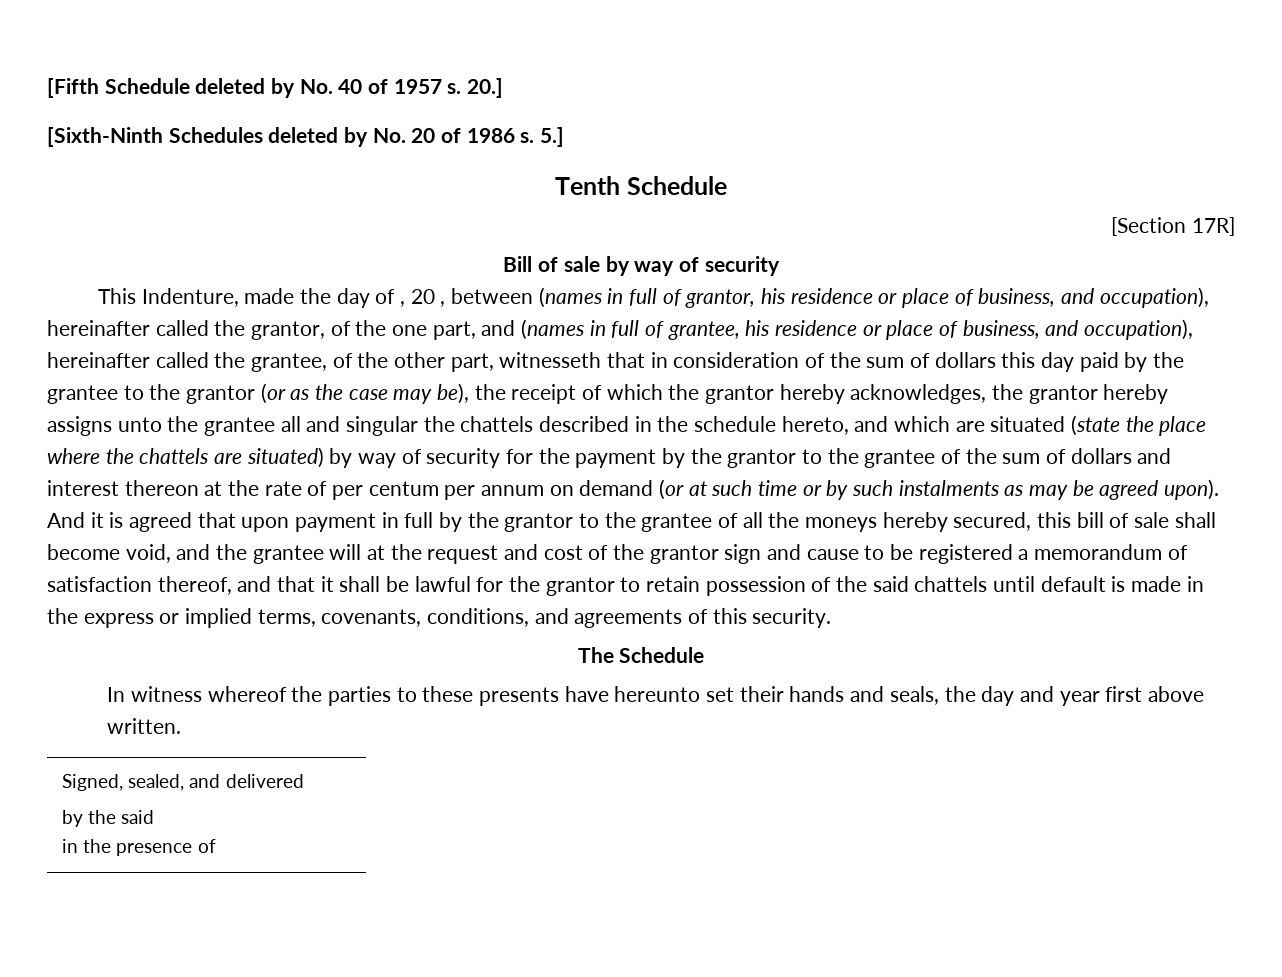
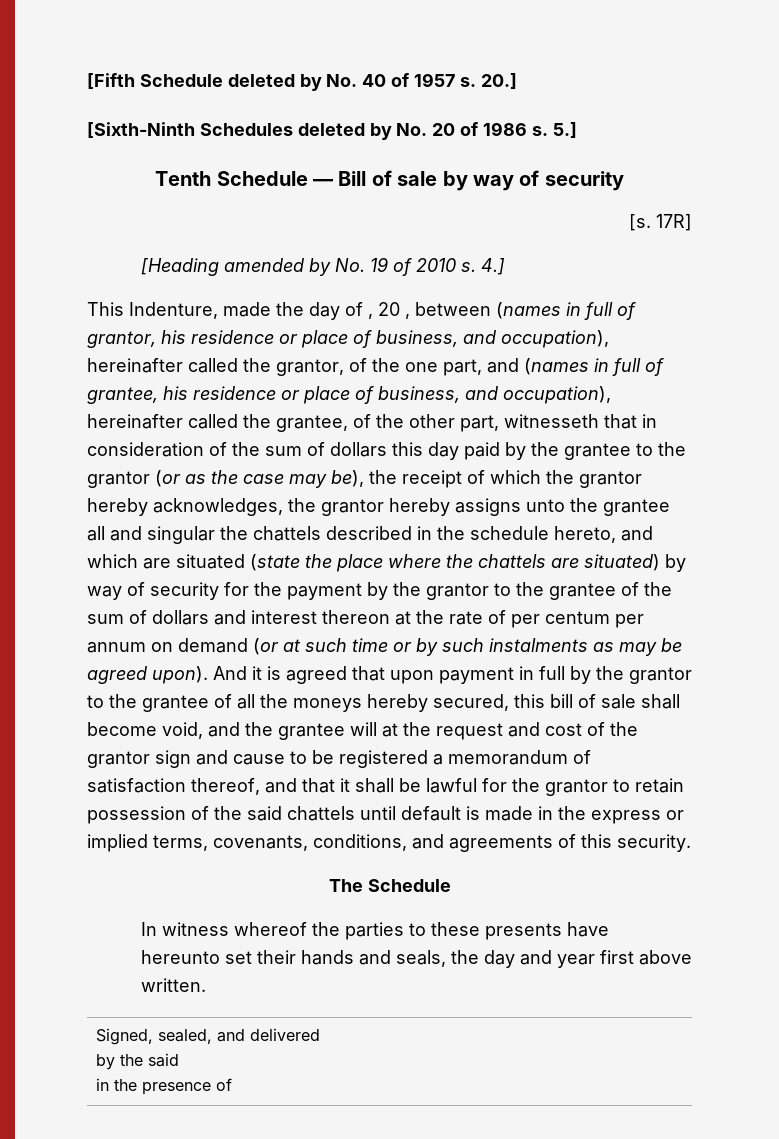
[1111,217,1235,236] // [Section 17R] // -> [313,179,333,186] —
(780, 266) none -> [629,214,692,231] [140,257,505,276] // [s. 17R] // [Heading amended by No. 19 of 2010 s. 4.]

